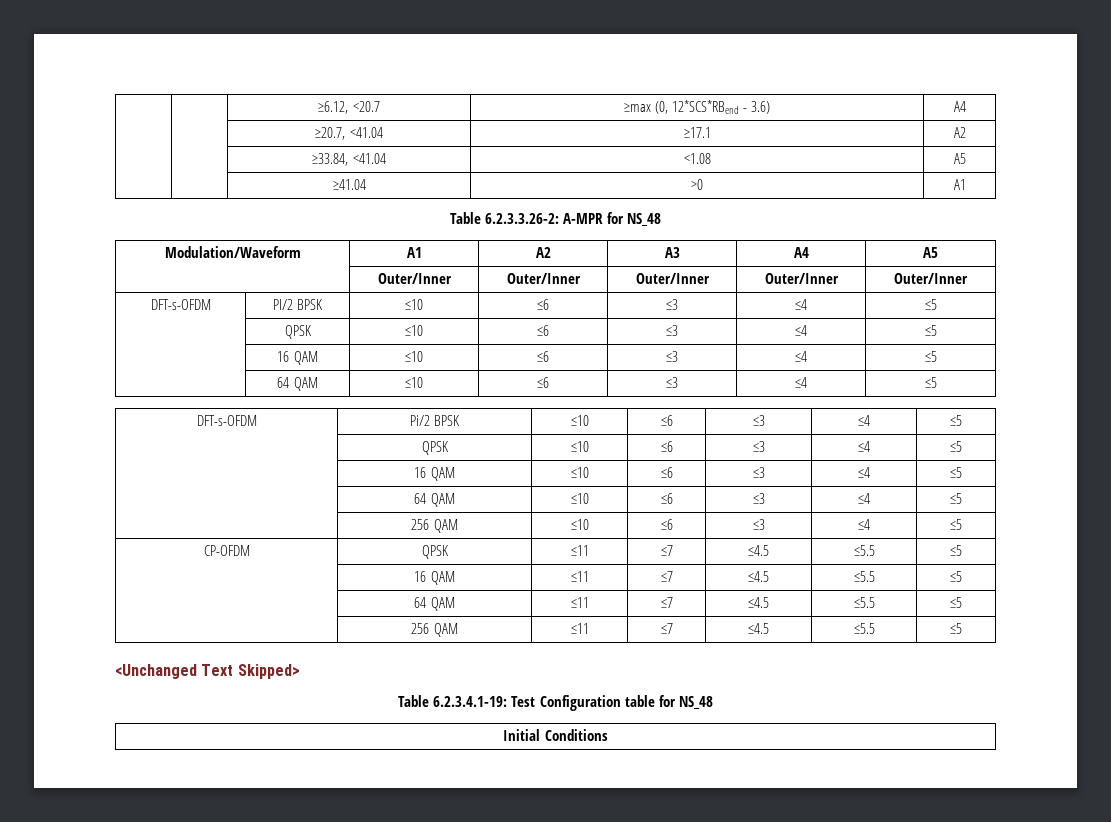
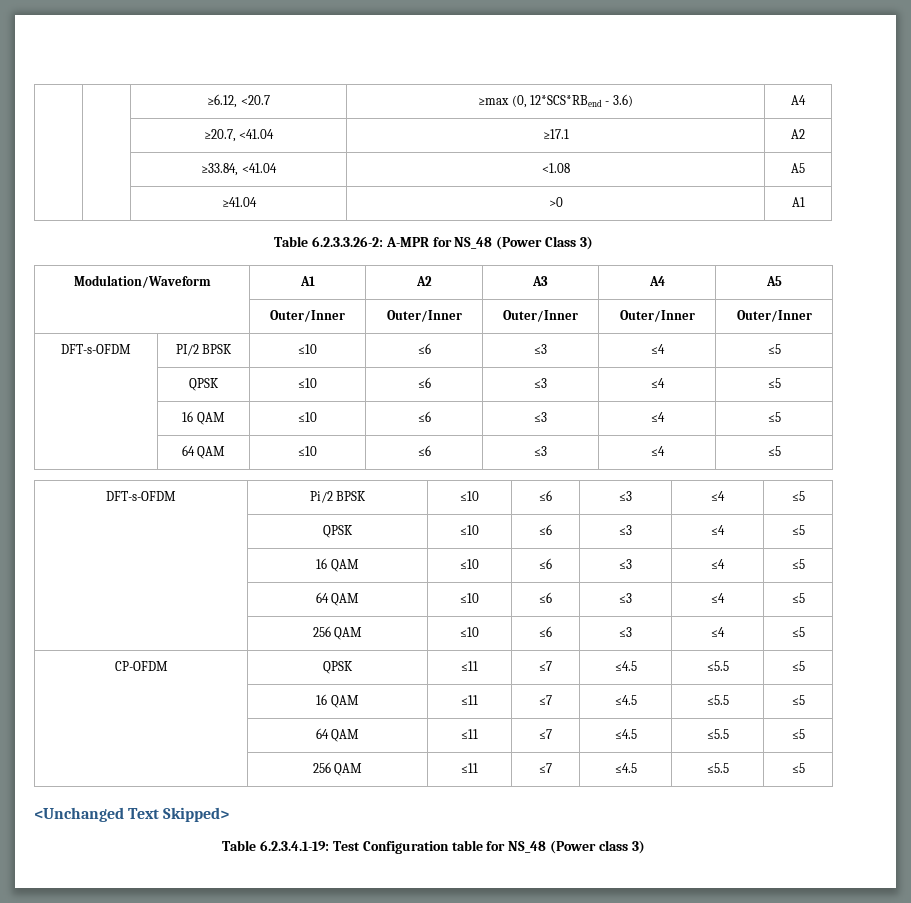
(662, 219) none -> [496,236,593,250] (Power Class 3)
[503,729,608,741] // Initial Conditions -> [549,840,645,854] (Power class 3)

